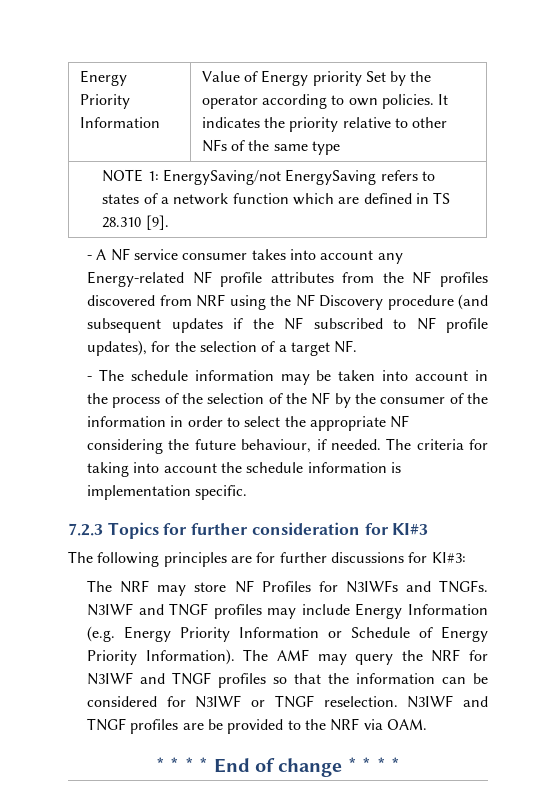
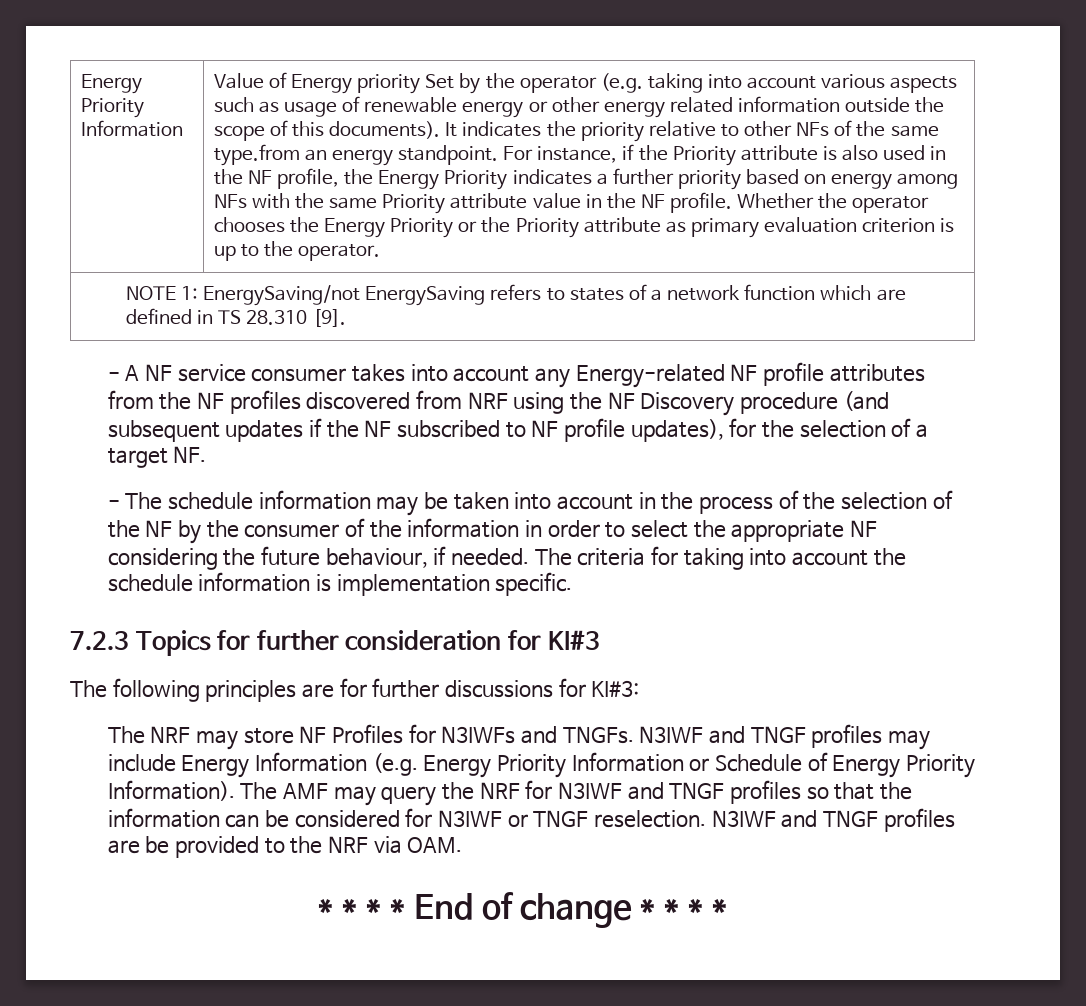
[261,94,434,109] according to own policies. -> [600,73,958,93] [213,96,945,118] [213,120,441,141] (e.g. taking into account various aspects such as usage of renewable energy or other energy related information outside the scope of this documents).
[311,141,340,155] type -> [213,144,947,166] [213,168,959,190] [213,192,930,214] [213,217,955,238] [213,241,381,261] type.from an energy standpoint. For instance, if the Priority attribute is also used in the NF profile, the Energy Priority indicates a further priority based on energy among NFs with the same Priority attribute value in the NF profile. Whether the operator chooses the Energy Priority or the Priority attribute as primary evaluation criterion is up to the operator.

